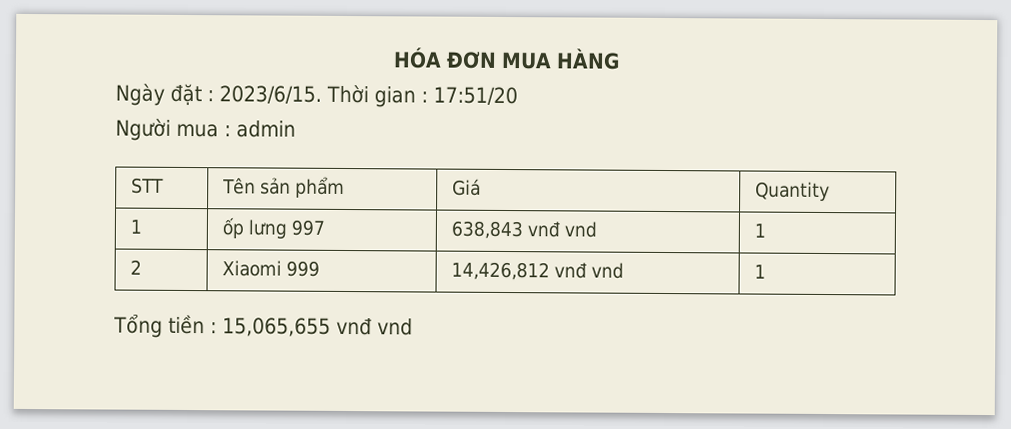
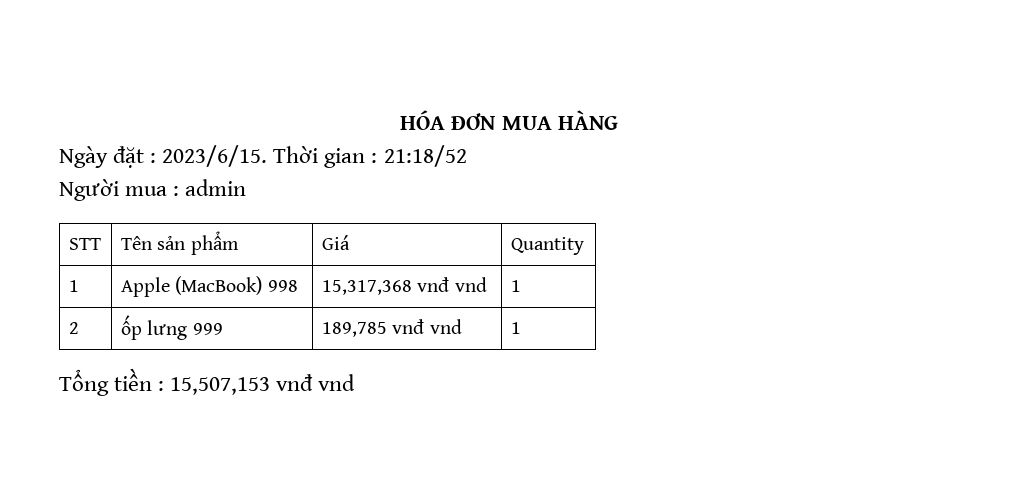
[433,86,518,106] 17:51/20 -> [383,145,467,167] 21:18/52
[221,217,325,239] [450,220,523,240] ốp lưng 997 | 638,843 -> [120,276,298,297] [321,280,412,295] Apple (MacBook) 998 | 15,317,368
[221,260,282,277] Xiaomi -> [120,315,188,340] ốp lưng
[450,261,550,281] 14,426,812 -> [321,322,387,337] 189,785
[222,317,331,337] 15,065,655 -> [170,377,271,395] 15,507,153

